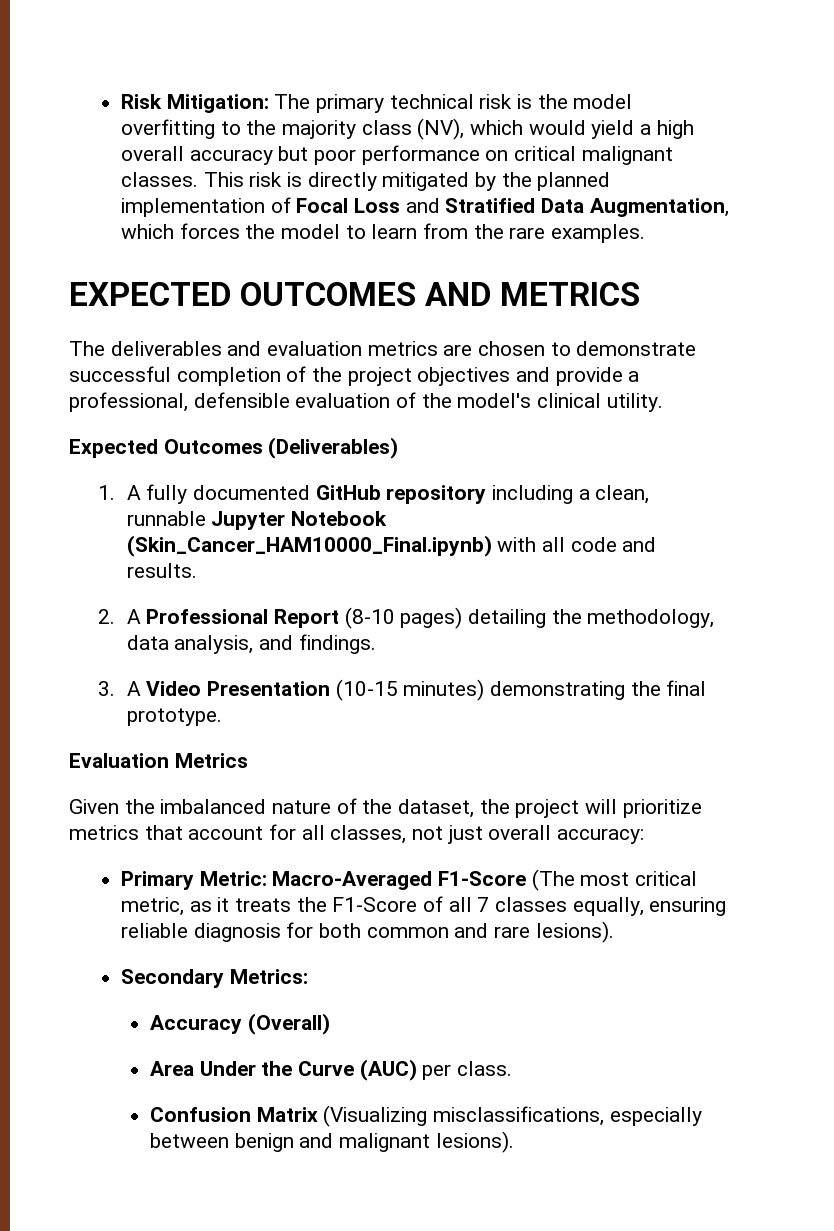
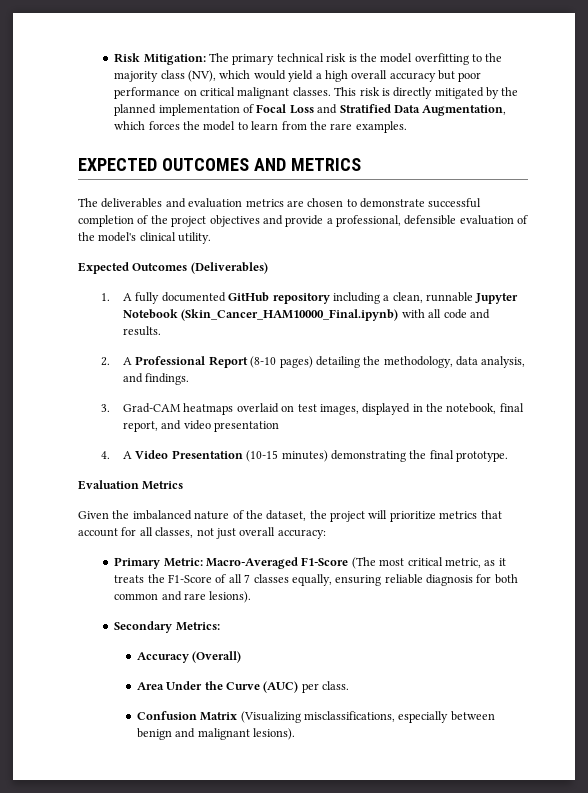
(115, 688) none -> [123,403,524,415] [123,420,280,432] [100,451,110,459] Grad-CAM heatmaps overlaid on test images, displayed in the notebook, final report, and video presentation // 4.

